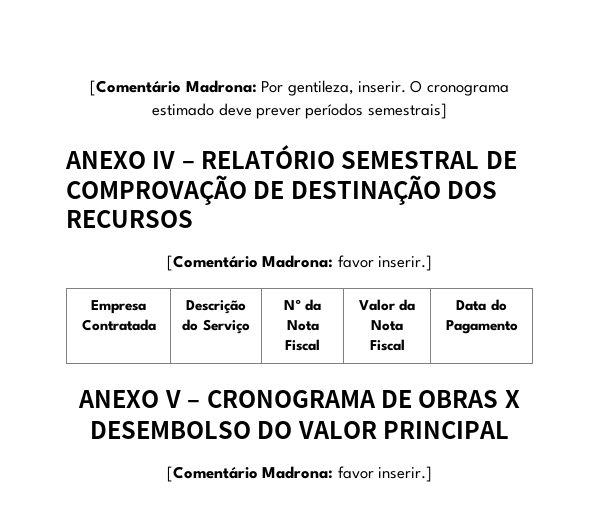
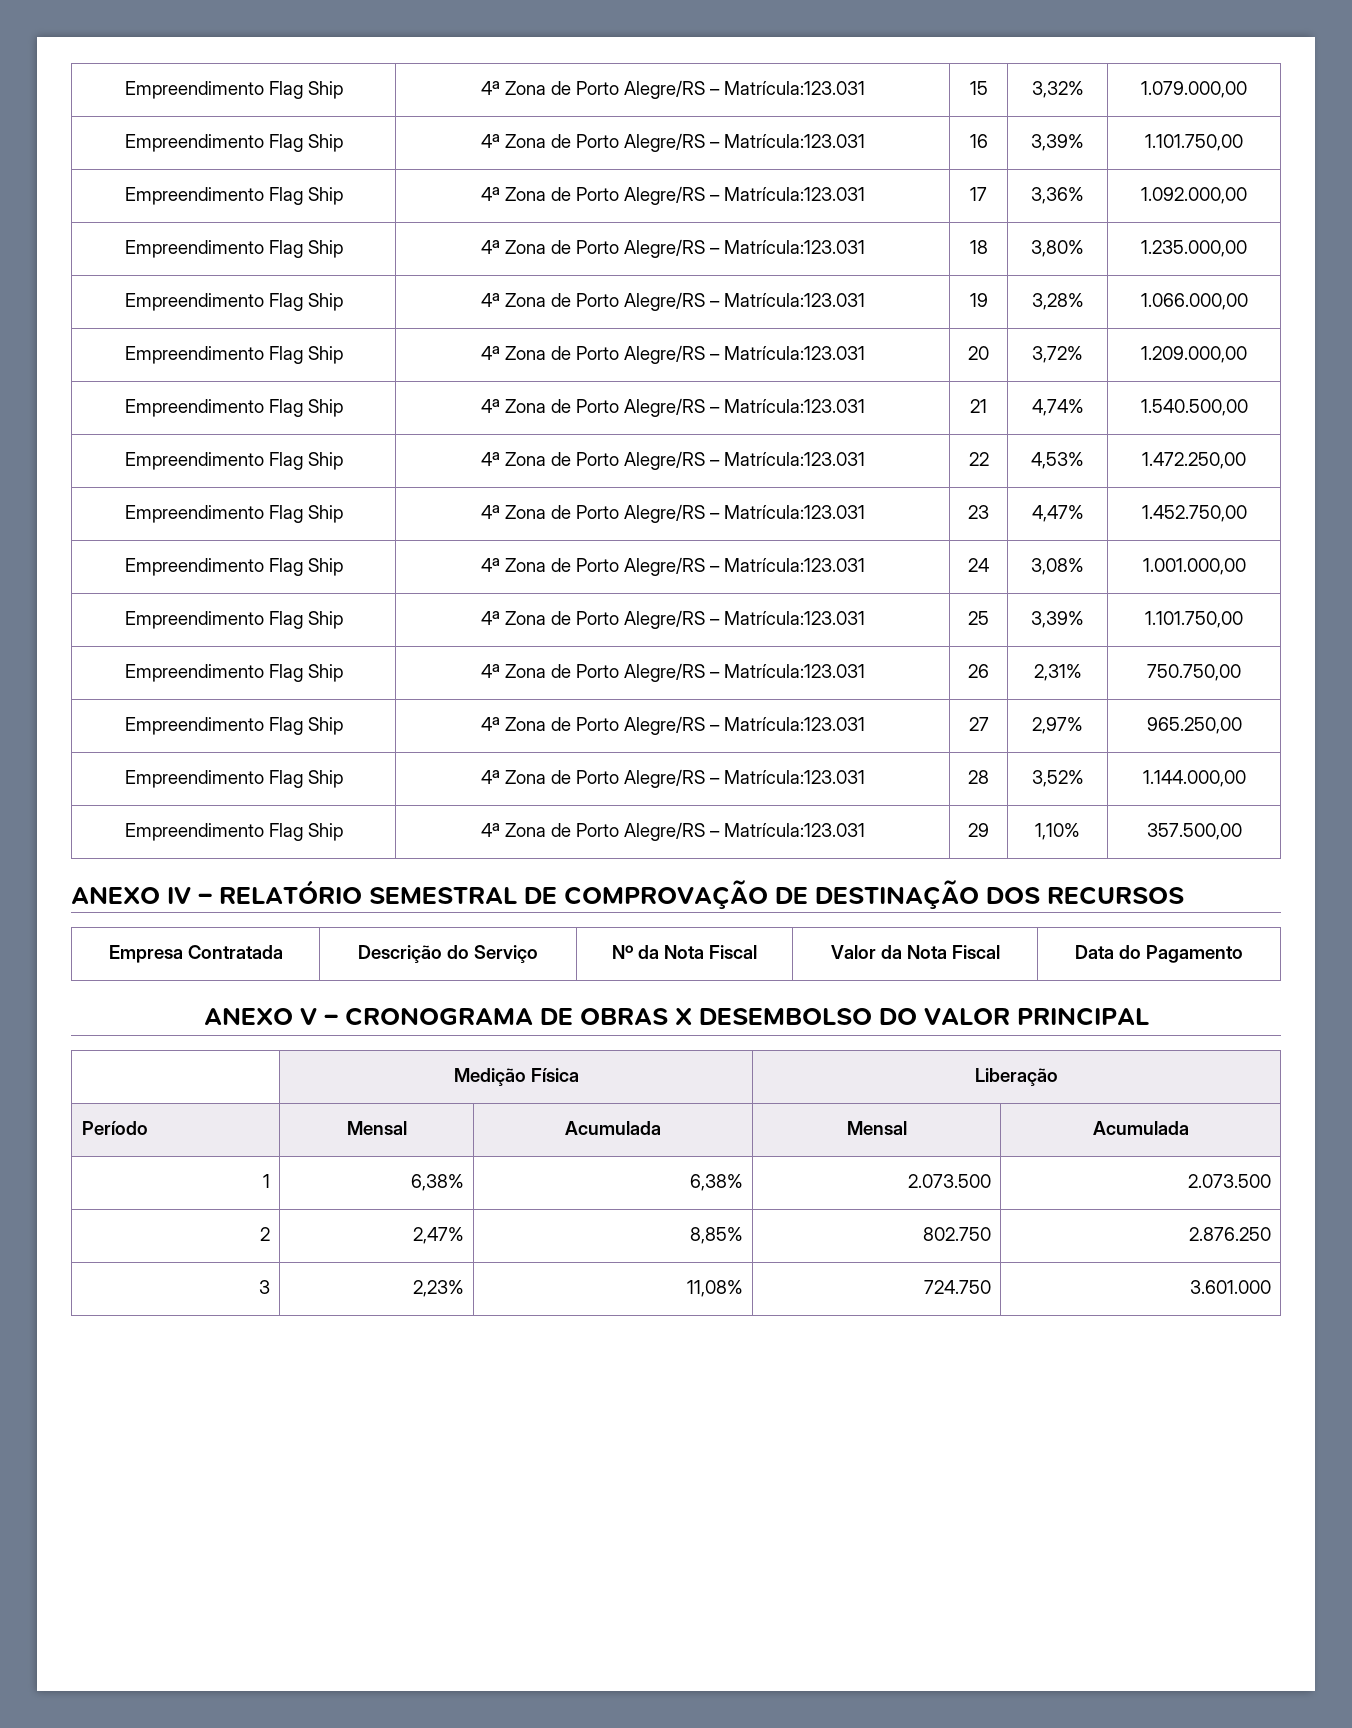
[90,80,509,96] [152,103,447,119] [Comentário Madrona: Por gentileza, inserir. O cronograma estimado deve prever períodos semestrais] -> [124,81,343,99] [480,80,865,99] [969,81,988,95] [1031,81,1084,98] [1141,81,1247,98] [124,134,343,152] [480,133,865,152] [969,134,988,148] [1031,134,1084,151] [1145,134,1243,151] [124,187,343,205] [480,186,865,205] [970,187,987,201] [1031,187,1084,204] [1141,187,1247,204] [124,240,343,258] [480,239,865,258] [969,240,988,254] [1031,240,1084,257] [1141,240,1247,257] [124,293,343,311] [480,292,865,311] [969,293,988,307] [1031,293,1084,310] [1140,293,1248,310] [124,346,343,364] [480,345,865,364] [968,346,989,360] [1032,346,1083,363] [1141,346,1247,363] [124,399,343,417] [480,398,865,417] [970,399,987,413] [1031,399,1084,416] [1140,399,1248,416] [124,452,343,470] [480,451,865,470] [968,452,989,466] [1031,452,1084,469] [1142,452,1246,469] [124,505,343,523] [480,504,865,523] [968,505,989,519] [1031,505,1084,522] [1141,505,1247,522] [124,558,343,576] [480,557,865,576] [968,558,989,572] [1031,558,1084,575] [1142,558,1246,575] [124,611,343,629] [480,610,865,629] [968,611,989,625] [1031,611,1084,628] [1145,611,1243,628] [124,664,343,682] [480,663,865,682] [968,664,989,678] [1033,664,1082,681] [1147,664,1241,681] [124,717,343,735] [480,716,865,735] [968,717,989,731] [1032,717,1083,734] [1146,717,1242,734] [124,770,343,788] [480,769,865,788] [968,770,989,784] [1031,770,1084,787] [1142,770,1246,787] [124,823,343,841] [480,822,865,841] [968,823,989,837] [1035,823,1080,840] [1146,823,1242,840] Empreendimento Flag Ship | 4ª Zona de Porto Alegre/RS – Matrícula:123.031 | 15 | 3,32% | 1.079.000,00 // Empreendimento Flag Ship | 4ª Zona de Porto Alegre/RS – Matrícula:123.031 | 16 | 3,39% | 1.101.750,00 // Empreendimento Flag Ship | 4ª Zona de Porto Alegre/RS – Matrícula:123.031 | 17 | 3,36% | 1.092.000,00 // Empreendimento Flag Ship | 4ª Zona de Porto Alegre/RS – Matrícula:123.031 | 18 | 3,80% | 1.235.000,00 // Empreendimento Flag Ship | 4ª Zona de Porto Alegre/RS – Matrícula:123.031 | 19 | 3,28% | 1.066.000,00 // Empreendimento Flag Ship | 4ª Zona de Porto Alegre/RS – Matrícula:123.031 | 20 | 3,72% | 1.209.000,00 // Empreendimento Flag Ship | 4ª Zona de Porto Alegre/RS – Matrícula:123.031 | 21 | 4,74% | 1.540.500,00 // Empreendimento Flag Ship | 4ª Zona de Porto Alegre/RS – Matrícula:123.031 | 22 | 4,53% | 1.472.250,00 // Empreendimento Flag Ship | 4ª Zona de Porto Alegre/RS – Matrícula:123.031 | 23 | 4,47% | 1.452.750,00 // Empreendimento Flag Ship | 4ª Zona de Porto Alegre/RS – Matrícula:123.031 | 24 | 3,08% | 1.001.000,00 // Empreendimento Flag Ship | 4ª Zona de Porto Alegre/RS – Matrícula:123.031 | 25 | 3,39% | 1.101.750,00 // Empreendimento Flag Ship | 4ª Zona de Porto Alegre/RS – Matrícula:123.031 | 26 | 2,31% | 750.750,00 // Empreendimento Flag Ship | 4ª Zona de Porto Alegre/RS – Matrícula:123.031 | 27 | 2,97% | 965.250,00 // Empreendimento Flag Ship | 4ª Zona de Porto Alegre/RS – Matrícula:123.031 | 28 | 3,52% | 1.144.000,00 // Empreendimento Flag Ship | 4ª Zona de Porto Alegre/RS – Matrícula:123.031 | 29 | 1,10% | 357.500,00
[166,255,433,271] // [Comentário Madrona: favor inserir.] -> (1184, 895) none
[166,466,433,482] // [Comentário Madrona: favor inserir.] -> [453,1068,579,1086] [975,1068,1058,1086] [81,1121,148,1135] [346,1121,407,1135] [565,1121,661,1135] [846,1121,907,1135] [1092,1121,1189,1135] [262,1174,270,1188] [410,1174,464,1191] [689,1174,743,1191] [907,1174,991,1188] [1187,1174,1271,1188] [259,1227,270,1241] [412,1227,464,1244] [689,1227,743,1244] [922,1227,991,1241] [1188,1227,1271,1241] [258,1280,270,1294] [412,1280,464,1297] [686,1280,743,1297] [923,1280,991,1294] [1189,1280,1271,1294] // | Medição Física | Liberação // Período | Mensal | Acumulada | Mensal | Acumulada // 1 | 6,38% | 6,38% | 2.073.500 | 2.073.500 // 2 | 2,47% | 8,85% | 802.750 | 2.876.250 // 3 | 2,23% | 11,08% | 724.750 | 3.601.000

